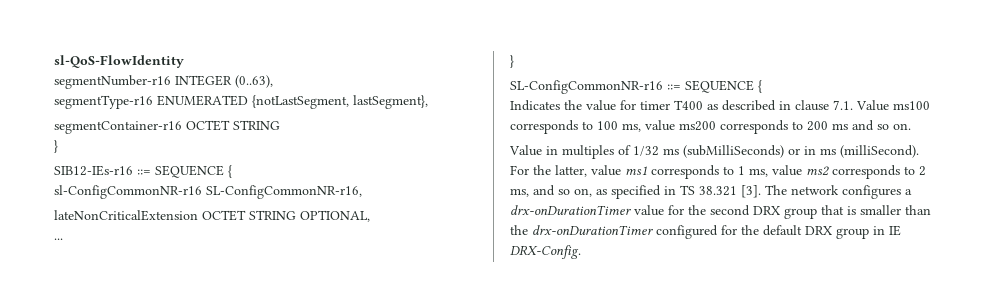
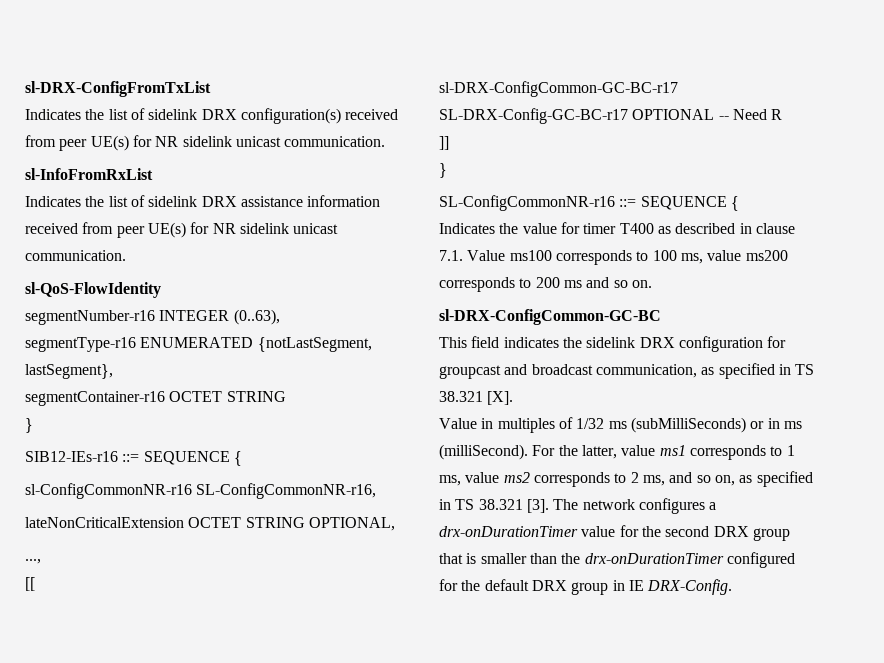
(54, 61) none -> [25,81,211,97] [25,108,399,124] [25,135,386,151] [25,168,153,180] [25,195,381,207] [25,222,339,238] [25,250,126,261] sl-DRX-ConfigFromTxList // Indicates the list of sidelink DRX configuration(s) received from peer UE(s) for NR sidelink unicast communication. // sl-InfoFromRxList // Indicates the list of sidelink DRX assistance information received from peer UE(s) for NR sidelink unicast communication. //
[54,238,63,240] ... -> [25,559,41,564] [25,577,35,591] [439,81,678,97] [439,108,783,124] [439,136,449,150] ..., // [[ // sl-DRX-ConfigCommon-GC-BC-r17 SL-DRX-Config-GC-BC-r17 OPTIONAL -- Need R // ]]
(911, 126) none -> [439,309,661,325] [439,336,787,352] [439,363,815,379] [439,391,514,405] // sl-DRX-ConfigCommon-GC-BC // This field indicates the sidelink DRX configuration for groupcast and broadcast communication, as specified in TS 38.321 [X].

